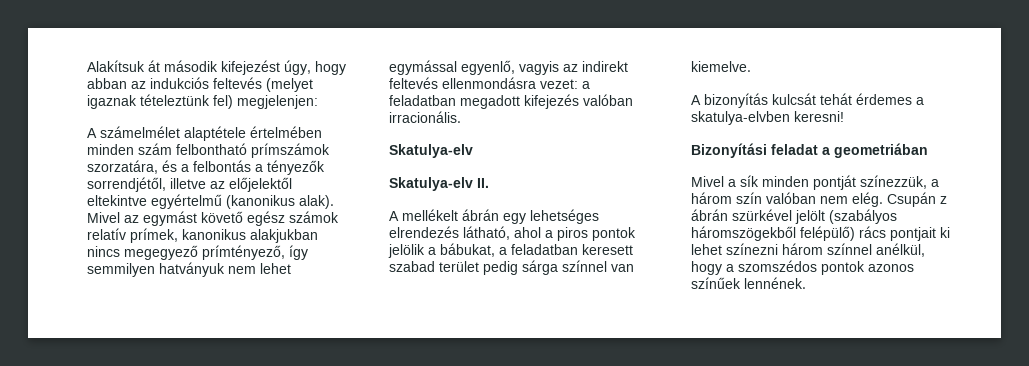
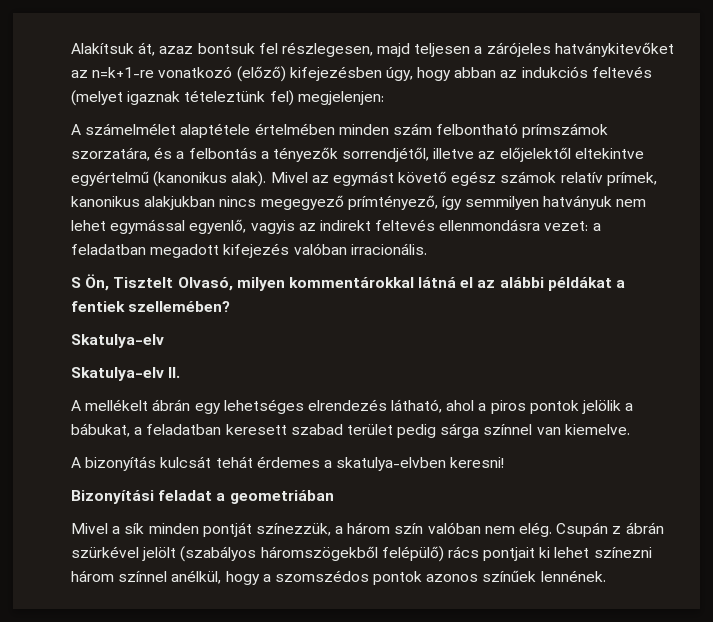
[148,60,280,75] át második kifejezést -> [138,42,674,57] [71,66,382,82] át, azaz bontsuk fel részlegesen, majd teljesen a zárójeles hatványkitevőket az n=k+1-re vonatkozó (előző) kifejezésben
(461, 117) none -> [71,274,626,291] [71,301,231,312] // S Ön, Tisztelt Olvasó, milyen kommentárokkal látná el az alábbi példákat a fentiek szellemében?

